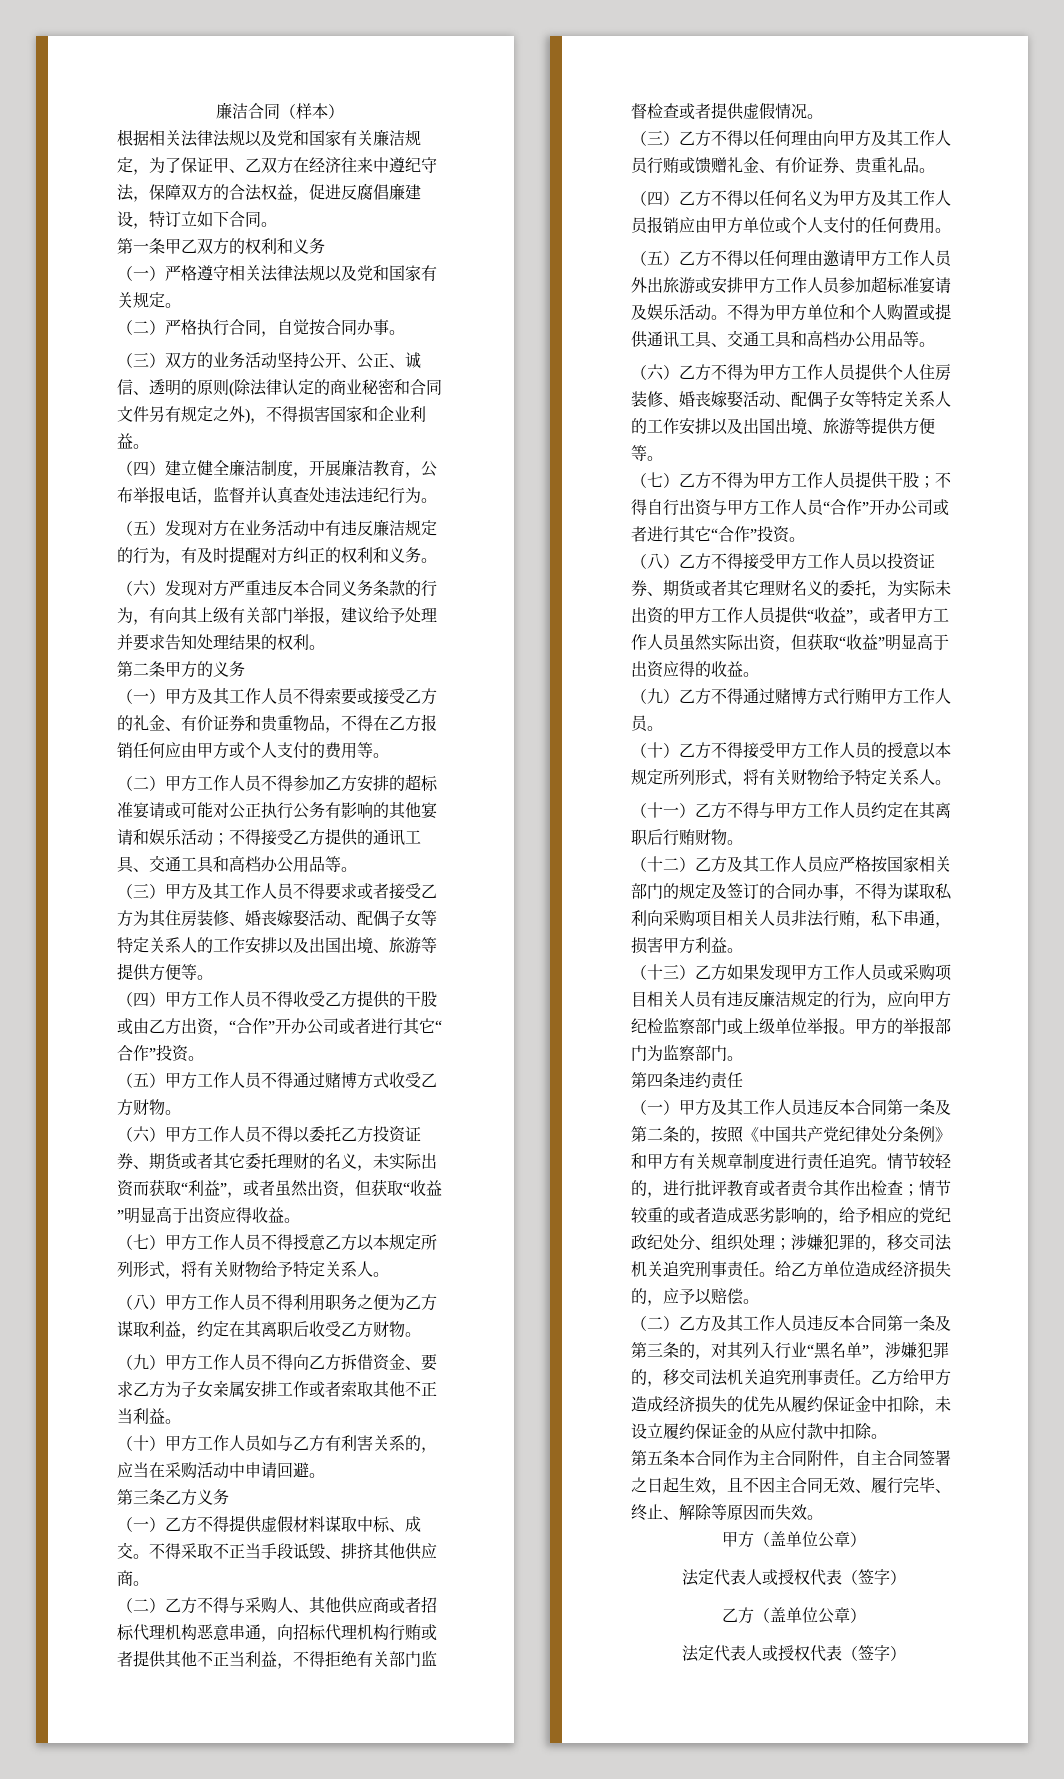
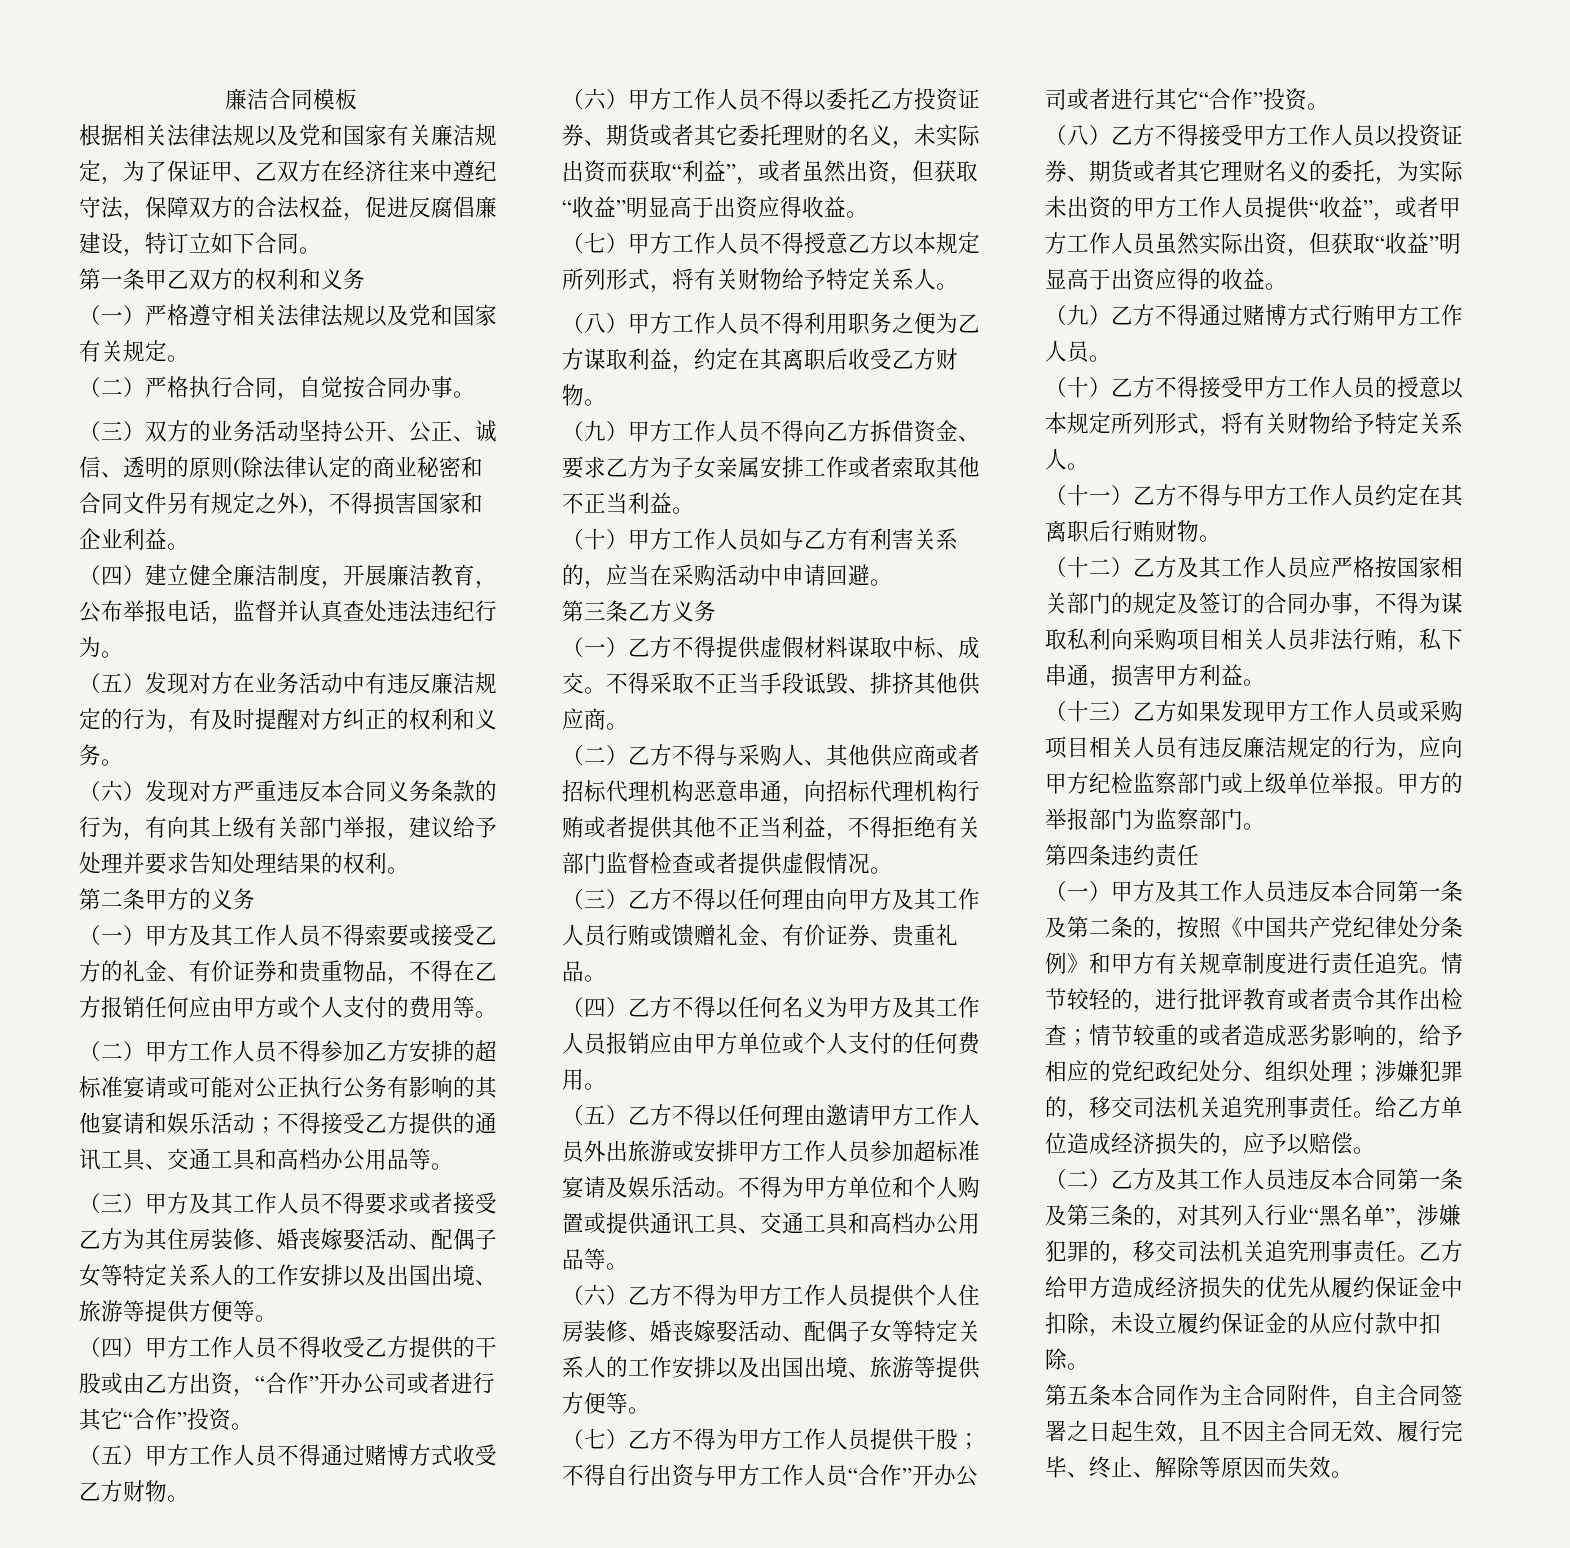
[280,103,344,119] （样本） -> [313,88,357,110] 模板
[722,1531,866,1548] [682,1569,906,1586] [722,1607,866,1624] [682,1645,906,1662] // 甲方（盖单位公章） // 法定代表人或授权代表（签字） // 乙方（盖单位公章） // 法定代表人或授权代表（签字） -> (1353, 1474) none

